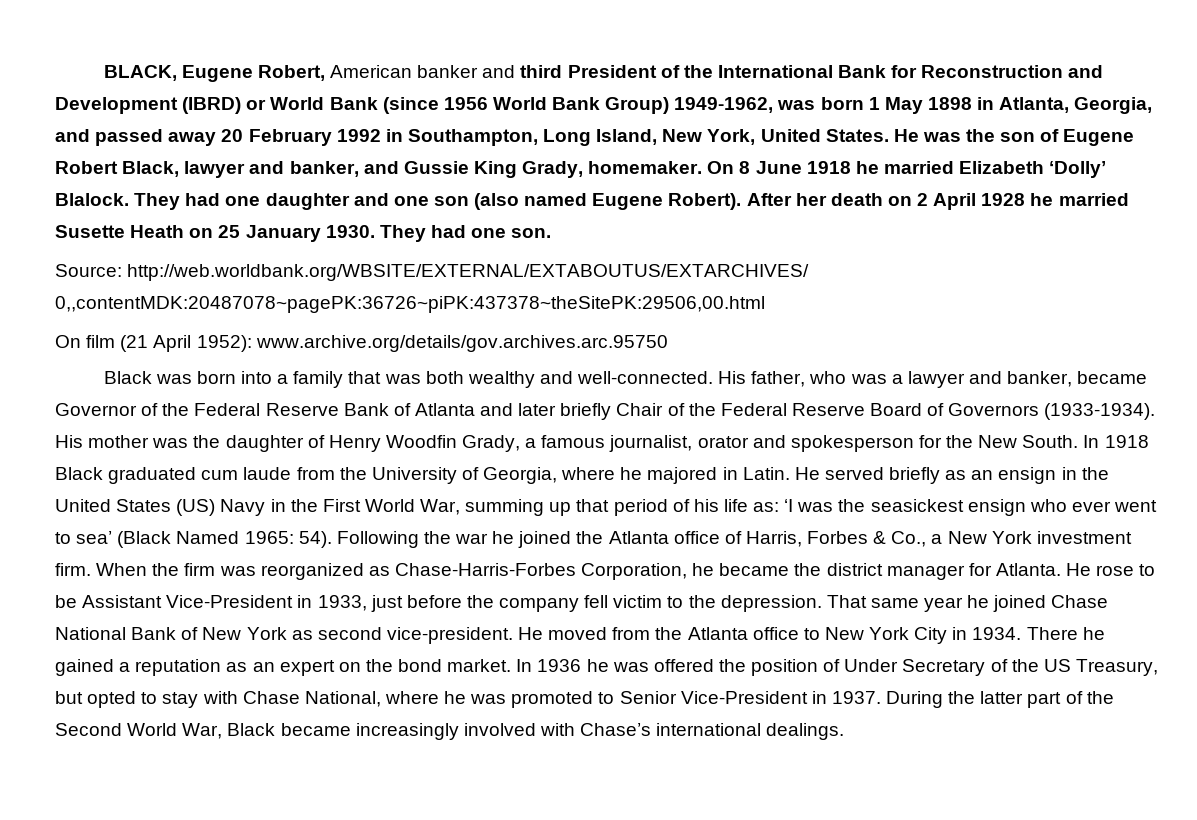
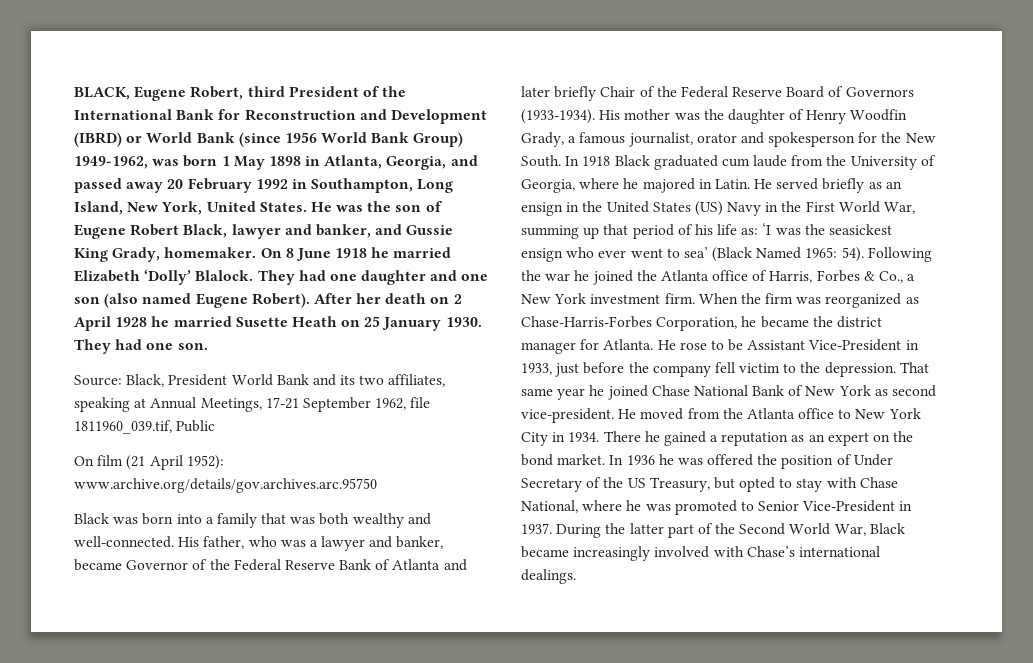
[330,65,516,78] American banker and -> (244, 93) none
[127,264,810,281] [55,296,765,313] http://web.worldbank.org/WBSITE/EXTERNAL/EXTABOUTUS/EXTARCHIVES/ 0,,contentMDK:20487078~pagePK:36726~piPK:437378~theSitePK:29506,00.html -> [126,374,446,387] [74,397,431,412] [74,420,216,434] Black, President World Bank and its two affiliates, speaking at Annual Meetings, 17-21 September 1962, file 1811960_039.tif, Public

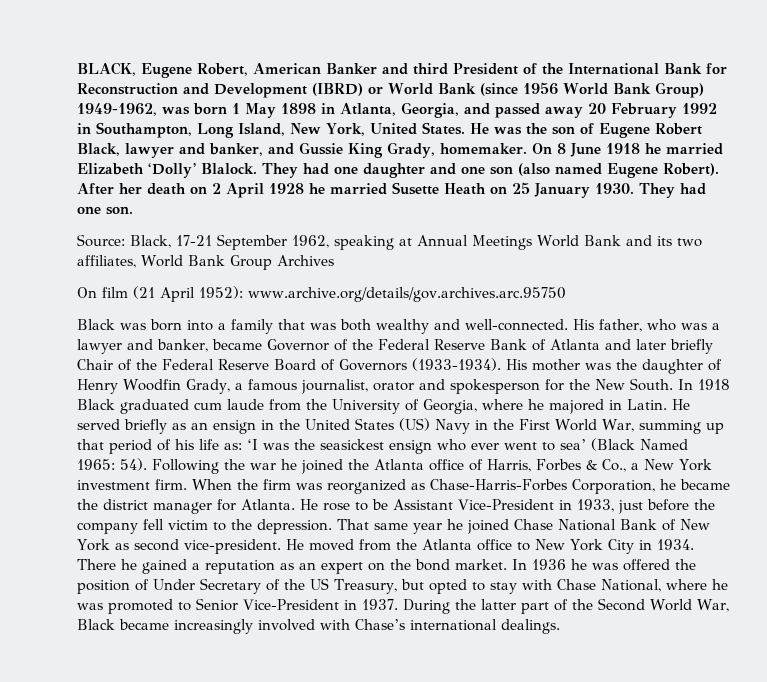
(244, 93) none -> [253,63,408,75] American Banker and
[168,374,228,386] President -> [176,234,532,250] 17-21 September 1962, speaking at Annual Meetings
[74,397,431,412] [74,420,216,434] speaking at Annual Meetings, 17-21 September 1962, file 1811960_039.tif, Public -> [141,255,334,270] World Bank Group Archives

